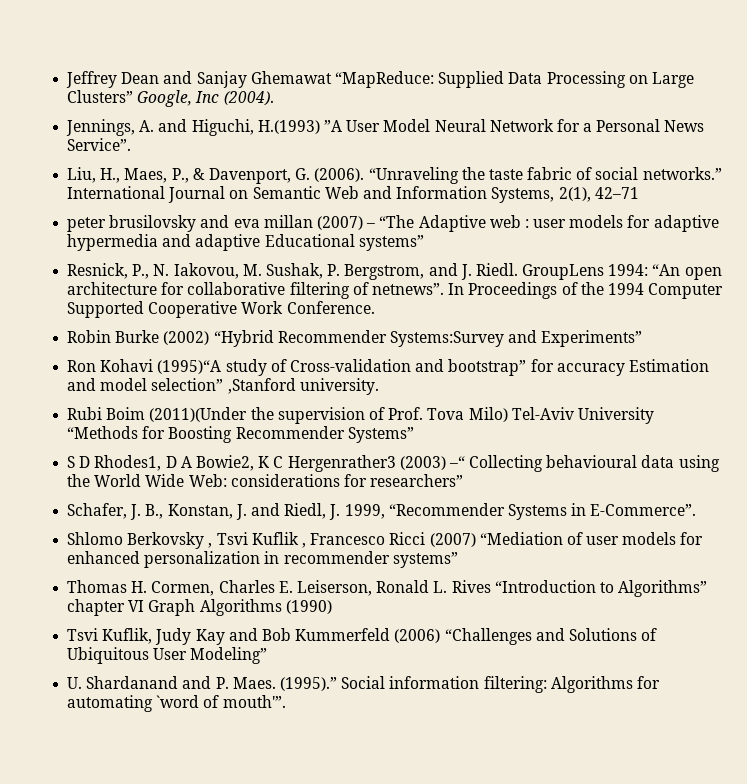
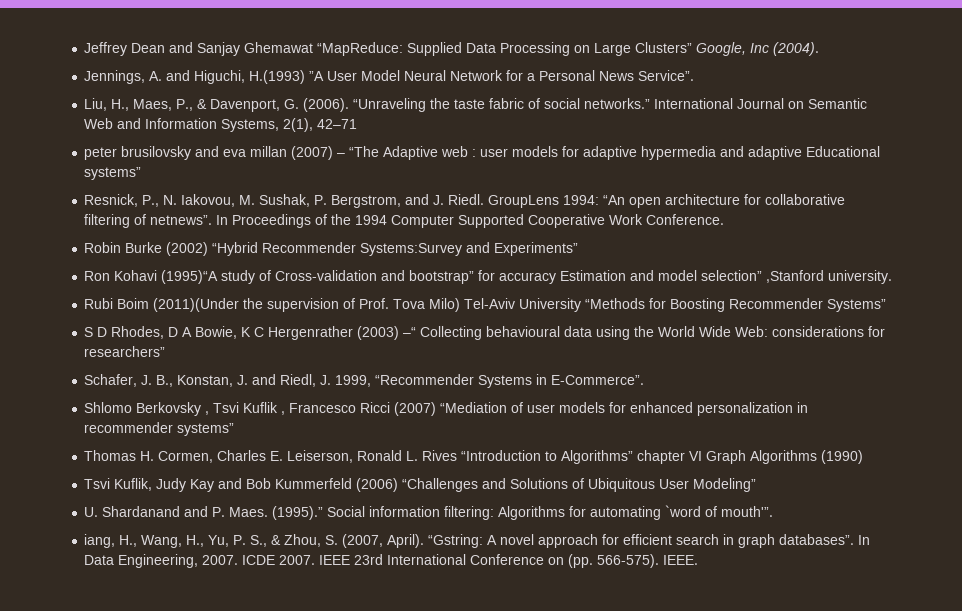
[94,455,162,471] Rhodes1, -> [111,326,165,339] Rhodes,
[195,455,254,471] Bowie2, -> [195,326,238,339] Bowie,
[287,455,396,472] Hergenrather3 -> [268,326,354,340] Hergenrather
(286, 701) none -> [84,534,871,548] [84,554,699,568] // iang, H., Wang, H., Yu, P. S., & Zhou, S. (2007, April). “Gstring: A novel approach for efficient search in graph databases”. In Data Engineering, 2007. ICDE 2007. IEEE 23rd International Conference on (pp. 566-575). IEEE.

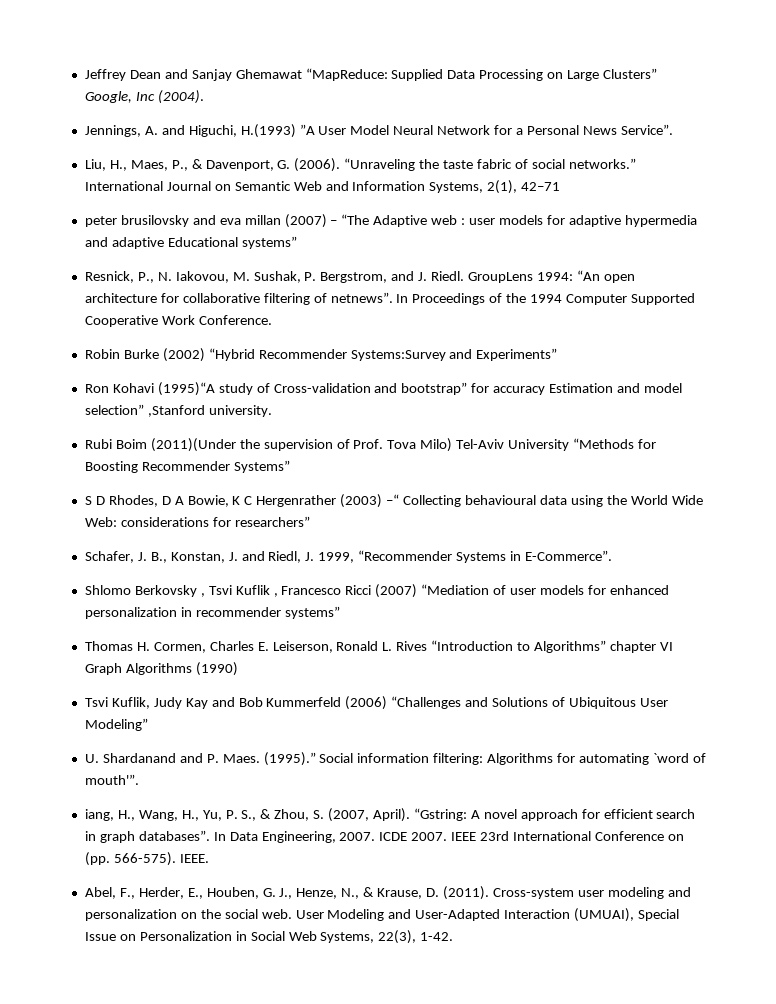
(699, 560) none -> [84,886,691,900] [84,908,680,922] [84,930,454,944] // Abel, F., Herder, E., Houben, G. J., Henze, N., & Krause, D. (2011). Cross-system user modeling and personalization on the social web. User Modeling and User-Adapted Interaction (UMUAI), Special Issue on Personalization in Social Web Systems, 22(3), 1-42.

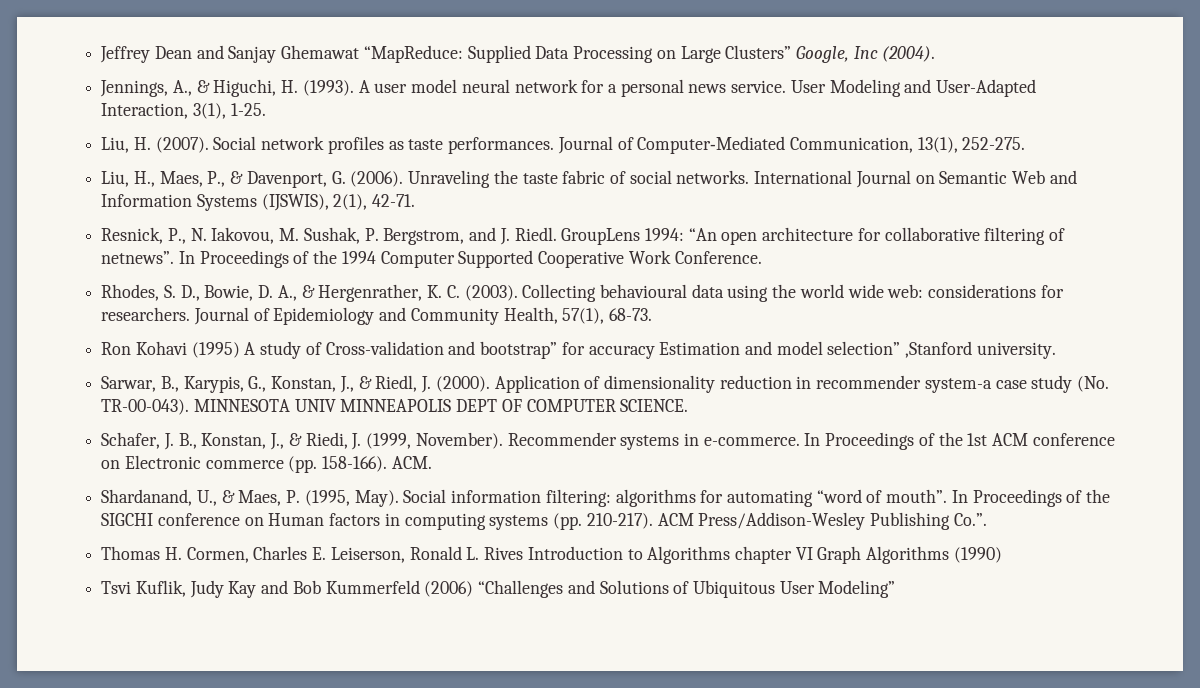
[144,124,673,138] A. and Higuchi, H.(1993) ”A User Model Neural Network for a Personal News Service”. -> [172,79,1037,97] [101,103,266,119] [101,136,1026,154] A., & Higuchi, H. (1993). A user model neural network for a personal news service. User Modeling and User-Adapted Interaction, 3(1), 1-25. // Liu, H. (2007). Social network profiles as taste performances. Journal of Computer‐Mediated Communication, 13(1), 252-275.
[344,158,416,171] “Unraveling -> [408,170,491,188] Unraveling
[568,158,636,169] networks.” -> [676,170,750,184] networks.
[429,180,561,194] [84,214,697,228] [84,236,297,249] Systems, 2(1), 42–71 // peter brusilovsky and eva millan (2007) – “The Adaptive web : user models for adaptive hypermedia and adaptive Educational systems” -> [196,194,416,211] Systems (IJSWIS), 2(1), 42-71.
[84,348,558,362] Robin Burke (2002) “Hybrid Recommender Systems:Survey and Experiments” -> [101,284,1064,302] [101,307,653,325] Rhodes, S. D., Bowie, D. A., & Hergenrather, K. C. (2003). Collecting behavioural data using the world wide web: considerations for researchers. Journal of Epidemiology and Community Health, 57(1), 68-73.
[157,382,215,396] (1995)“A -> [191,342,256,358] (1995) A
[84,438,656,452] [84,460,290,473] [84,494,703,508] [84,516,310,527] [84,550,612,563] [84,584,669,598] [84,606,340,619] Rubi Boim (2011)(Under the supervision of Prof. Tova Milo) Tel-Aviv University “Methods for Boosting Recommender Systems” // S D Rhodes, D A Bowie, K C Hergenrather (2003) –“ Collecting behavioural data using the World Wide Web: considerations for researchers” // Schafer, J. B., Konstan, J. and Riedl, J. 1999, “Recommender Systems in E-Commerce”. // Shlomo Berkovsky , Tsvi Kuflik , Francesco Ricci (2007) “Mediation of user models for enhanced personalization in recommender systems” -> [101,375,1110,393] [101,399,689,415] [101,432,1115,450] [101,455,432,473] [101,489,1111,507] [101,512,987,530] Sarwar, B., Karypis, G., Konstan, J., & Riedl, J. (2000). Application of dimensionality reduction in recommender system-a case study (No. TR-00-043). MINNESOTA UNIV MINNEAPOLIS DEPT OF COMPUTER SCIENCE. // Schafer, J. B., Konstan, J., & Riedi, J. (1999, November). Recommender systems in e-commerce. In Proceedings of the 1st ACM conference on Electronic commerce (pp. 158-166). ACM. // Shardanand, U., & Maes, P. (1995, May). Social information filtering: algorithms for automating “word of mouth”. In Proceedings of the SIGCHI conference on Human factors in computing systems (pp. 210-217). ACM Press/Addison-Wesley Publishing Co.”.
[431,640,607,653] “Introduction to Algorithms” -> [527,546,731,564] Introduction to Algorithms
[84,752,706,766] [84,774,139,785] [84,808,696,822] [84,830,684,843] [84,852,209,866] [84,886,691,900] [84,908,680,922] [84,930,454,944] // U. Shardanand and P. Maes. (1995).” Social information filtering: Algorithms for automating `word of mouth'”. // iang, H., Wang, H., Yu, P. S., & Zhou, S. (2007, April). “Gstring: A novel approach for efficient search in graph databases”. In Data Engineering, 2007. ICDE 2007. IEEE 23rd International Conference on (pp. 566-575). IEEE. // Abel, F., Herder, E., Houben, G. J., Henze, N., & Krause, D. (2011). Cross-system user modeling and personalization on the social web. User Modeling and User-Adapted Interaction (UMUAI), Special Issue on Personalization in Social Web Systems, 22(3), 1-42. -> (896, 589) none

